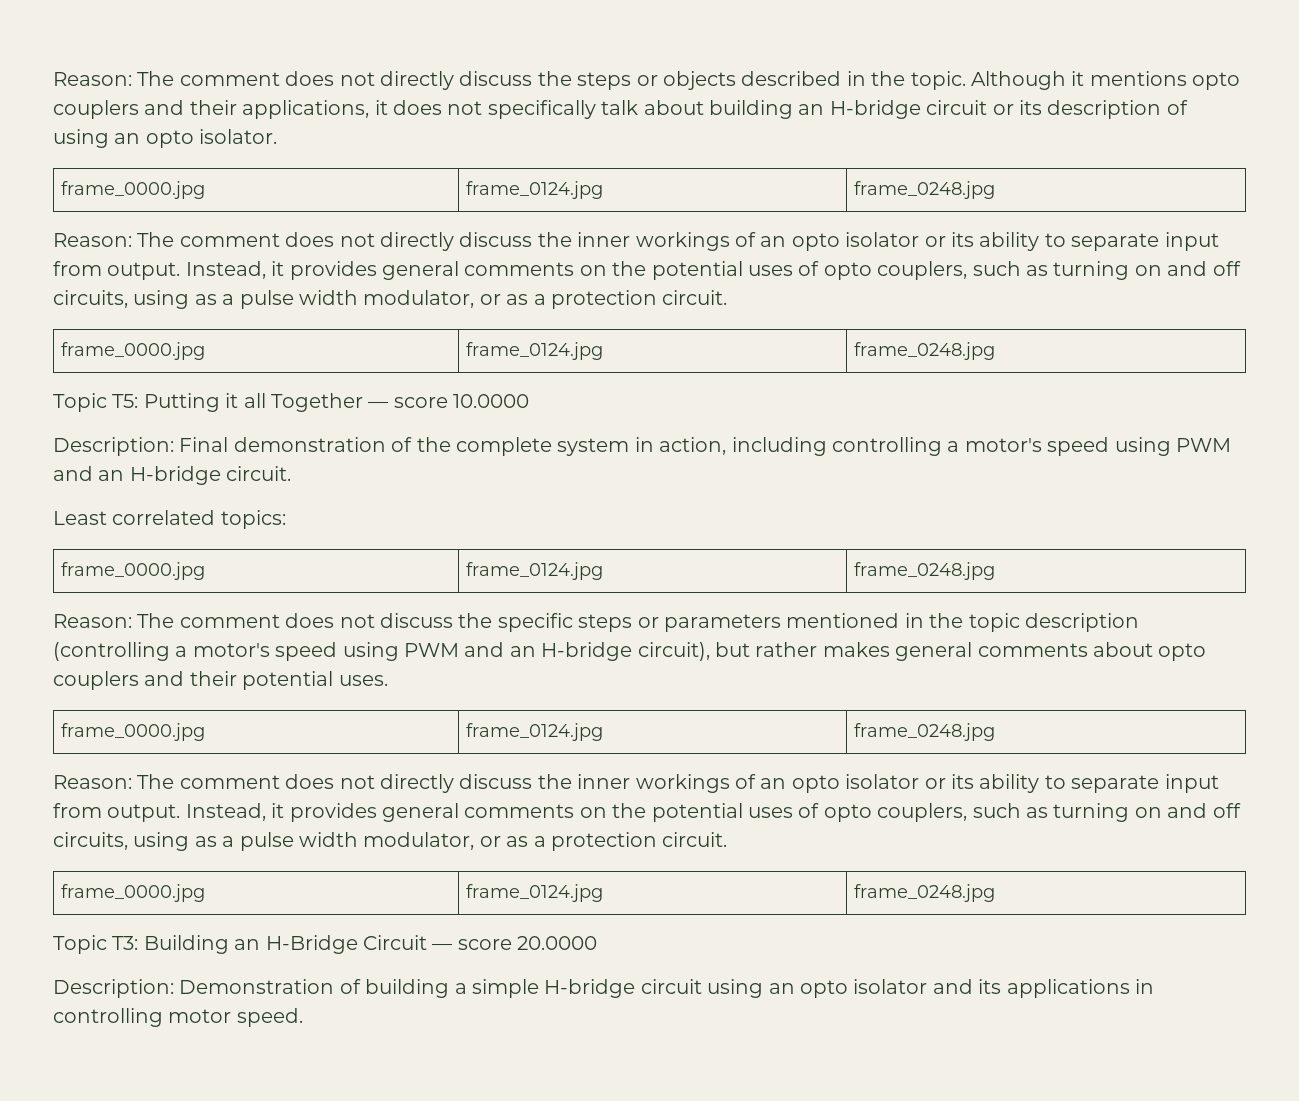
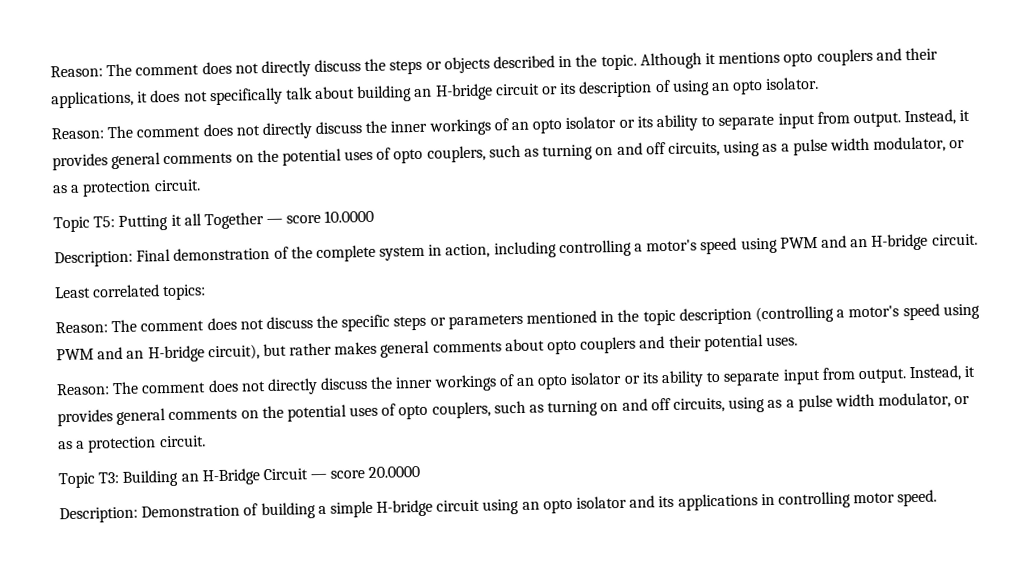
[61,181,206,199] [466,181,604,199] [854,181,996,199] // frame_0000.jpg | frame_0124.jpg | frame_0248.jpg -> (820, 83) none
[61,342,206,360] [466,342,604,360] [854,342,996,360] // frame_0000.jpg | frame_0124.jpg | frame_0248.jpg -> (201, 185) none
[61,562,206,580] [466,562,604,580] [854,562,996,580] // frame_0000.jpg | frame_0124.jpg | frame_0248.jpg -> (207, 292) none
[61,723,206,741] [466,723,604,741] [854,723,996,741] // frame_0000.jpg | frame_0124.jpg | frame_0248.jpg -> (798, 341) none
[61,884,206,902] [466,884,604,902] [854,884,996,902] // frame_0000.jpg | frame_0124.jpg | frame_0248.jpg -> (206, 441) none

